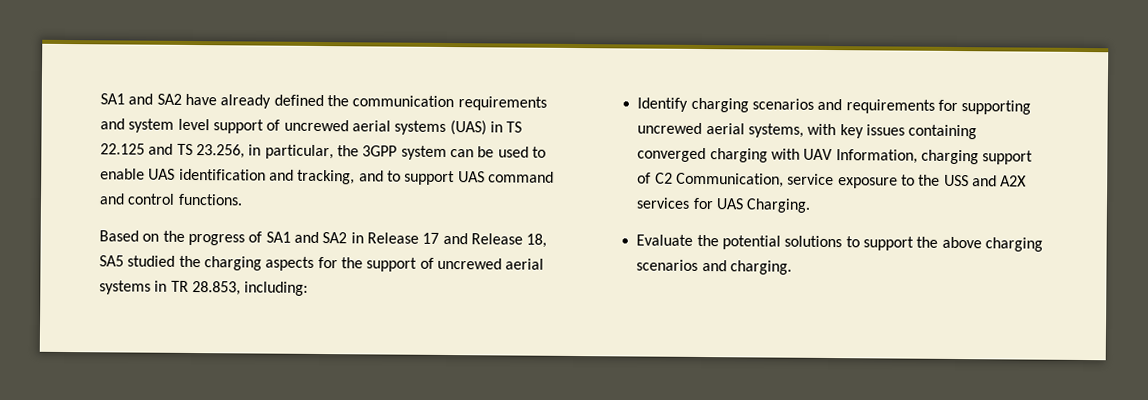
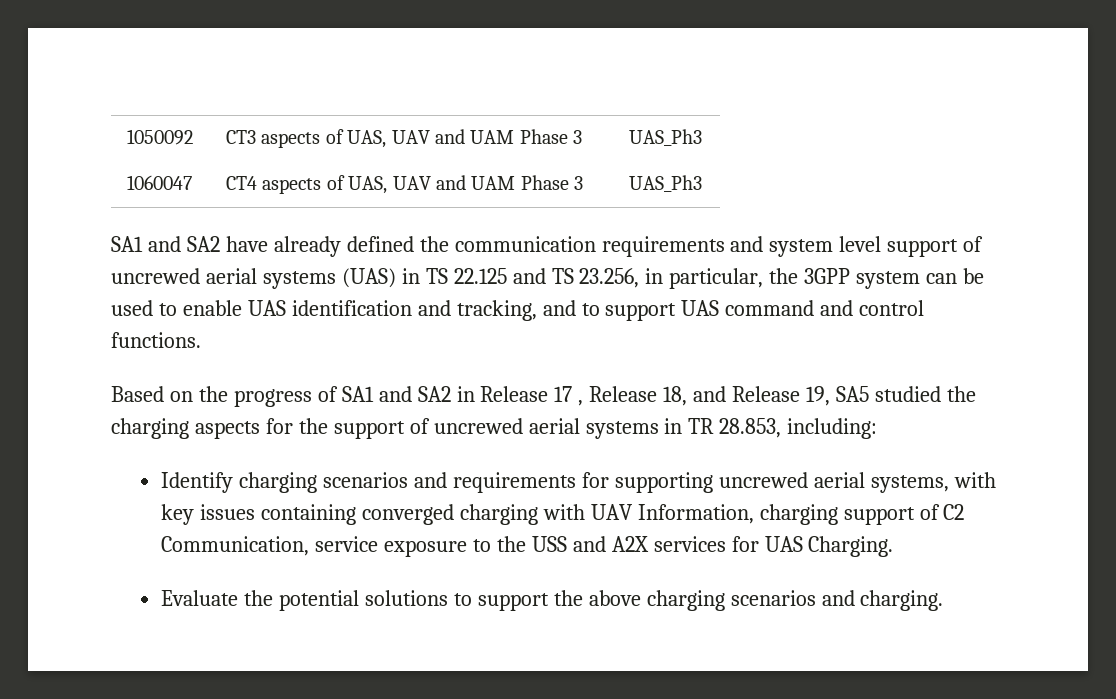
(100, 99) none -> [127,129,194,145] [226,129,583,148] [629,129,703,146] [127,175,193,190] [226,175,584,194] [629,175,703,192] 1050092 | CT3 aspects of UAS, UAV and UAM Phase 3 | UAS_Ph3 // 1060047 | CT4 aspects of UAS, UAV and UAM Phase 3 | UAS_Ph3 //
(440, 238) none -> [578,386,688,406] , Release 18,
[526,233,548,248] 18, -> [806,386,831,406] 19,

